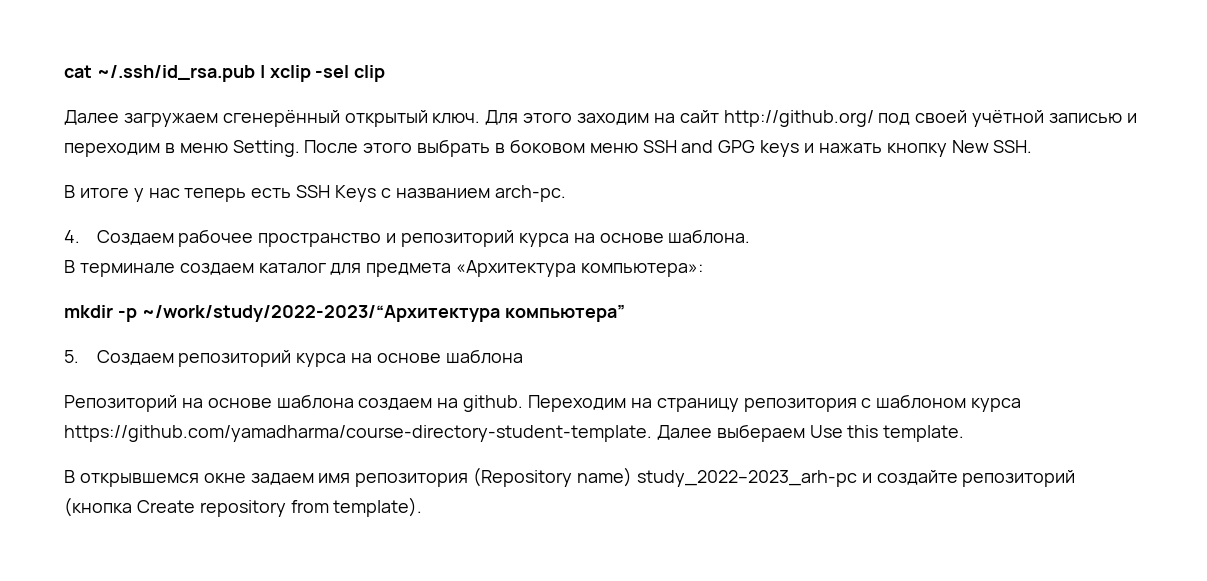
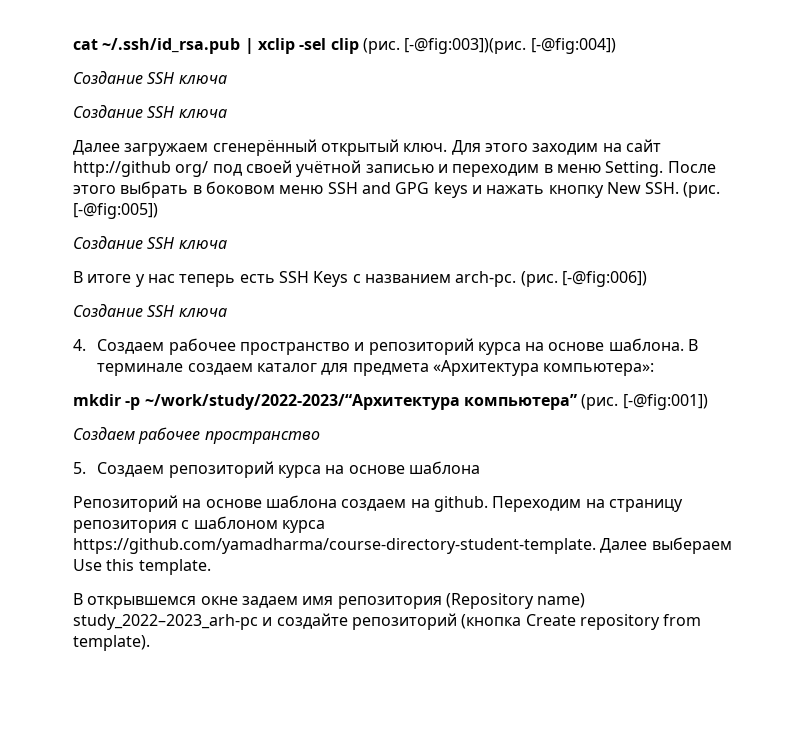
(386, 73) none -> [362,38,616,54] [73,70,227,84] [73,104,227,118] (рис. [-@fig:003])(рис. [-@fig:004]) // Создание SSH ключа // Создание SSH ключа
[723,110,874,127] http://github.org/ -> [73,161,209,177] http://github org/
(1033, 146) none -> [683,182,721,198] [73,203,158,219] [73,235,227,249] (рис. [-@fig:005]) // Создание SSH ключа
(566, 193) none -> [520,271,647,287] [73,303,227,317] (рис. [-@fig:006]) // Создание SSH ключа
(751, 236) // -> (684, 344) none
(625, 313) none -> [581,394,708,410] [73,426,320,444] (рис. [-@fig:001]) // Создаем рабочее пространство

